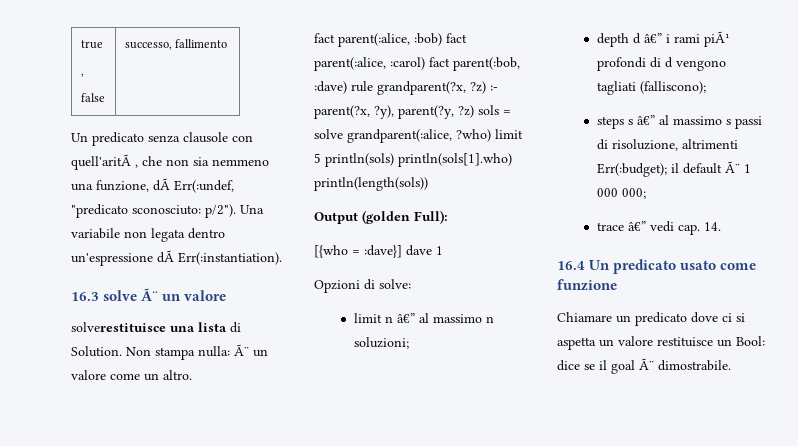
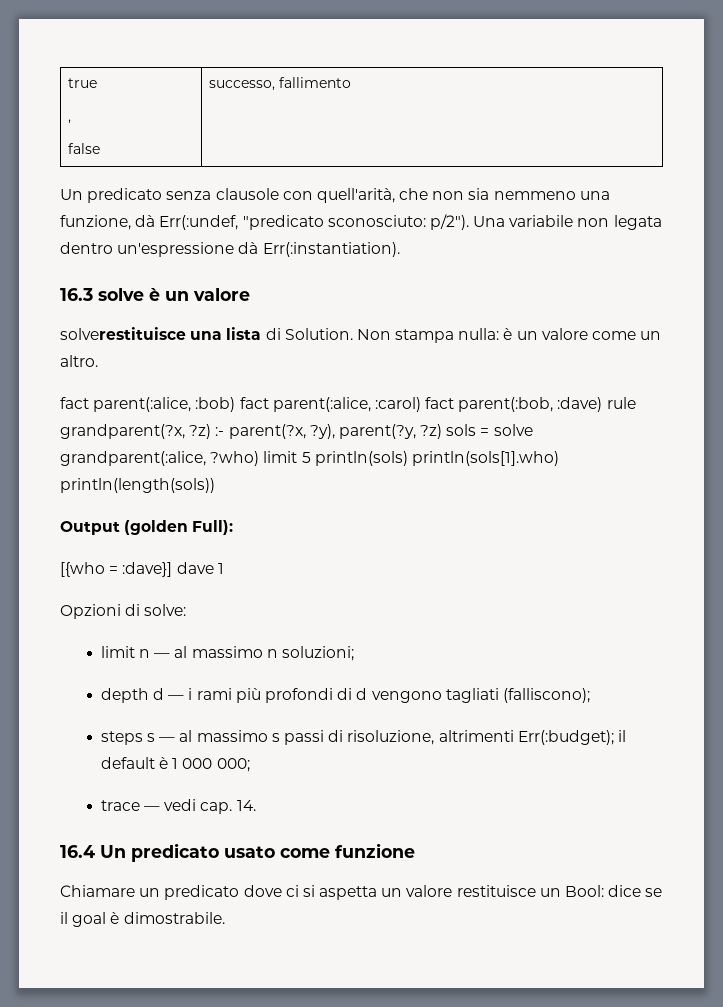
[71,154,138,170] quell'aritÃ , -> [316,188,395,203] quell'arità,
[153,178,170,191] dÃ -> [135,215,156,227] dà
[157,250,174,263] dÃ -> [238,242,259,254] dà
[141,288,159,301] Ã¨ -> [149,288,160,301] è
[234,344,249,356] Ã¨ -> [503,328,513,340] è
[397,313,416,323] â€” -> [154,653,171,658] —
[644,33,663,43] â€” -> [168,695,185,700] —
[704,31,730,47] piÃ¹ -> [235,688,261,703] più
[637,115,656,125] â€” -> [159,737,176,742] —
[725,161,741,173] Ã¨ -> [159,757,169,769] è
[628,221,647,231] â€” -> [144,806,161,811] —
[639,358,654,370] Ã¨ -> [110,912,120,924] è

